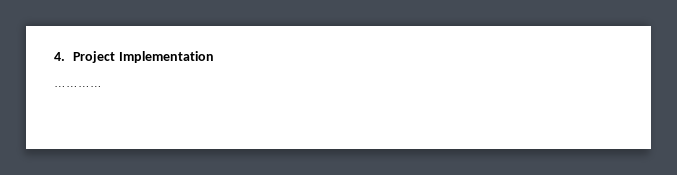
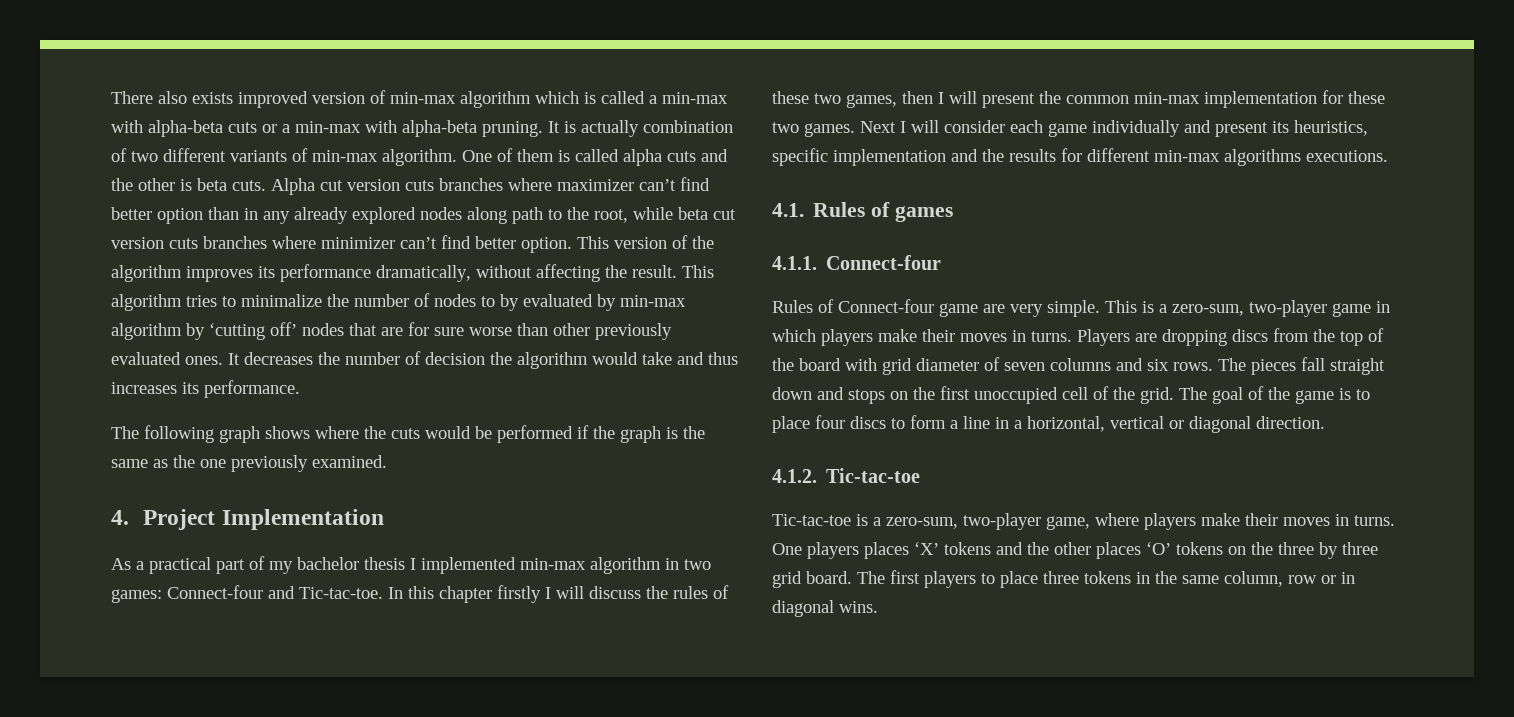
[54,51,214,63] [54,86,102,87] 4. Project Implementation // ………… -> [111,90,728,108] [111,120,733,137] [111,148,728,166] [111,177,710,195] [111,207,736,224] [111,235,714,253] [111,264,714,282] [111,293,686,311] [111,322,672,340] [111,351,738,369] [111,380,300,398] [111,425,705,443] [111,455,387,472] [111,509,384,530] [111,556,711,574] [111,585,729,603] [772,90,1385,108] [772,120,1368,137] [772,148,1388,166] [772,202,953,222] [772,255,942,270] [772,299,1390,317] [772,328,1384,346] [772,357,1385,375] [772,386,1370,404] [772,415,1325,433] [772,468,921,483] [772,513,1395,530] [772,542,1378,559] [772,570,1355,588] [772,600,878,617] There also exists improved version of min-max algorithm which is called a min-max with alpha-beta cuts or a min-max with alpha-beta pruning. It is actually combination of two different variants of min-max algorithm. One of them is called alpha cuts and the other is beta cuts. Alpha cut version cuts branches where maximizer can’t find better option than in any already explored nodes along path to the root, while beta cut version cuts branches where minimizer can’t find better option. This version of the algorithm improves its performance dramatically, without affecting the result. This algorithm tries to minimalize the number of nodes to by evaluated by min-max algorithm by ‘cutting off’ nodes that are for sure worse than other previously evaluated ones. It decreases the number of decision the algorithm would take and thus increases its performance. // The following graph shows where the cuts would be performed if the graph is the same as the one previously examined. // 4. Project Implementation // As a practical part of my bachelor thesis I implemented min-max algorithm in two games: Connect-four and Tic-tac-toe. In this chapter firstly I will discuss the rules of these two games, then I will present the common min-max implementation for these two games. Next I will consider each game individually and present its heuristics, specific implementation and the results for different min-max algorithms executions. // 4.1. Rules of games // 4.1.1. Connect-four // Rules of Connect-four game are very simple. This is a zero-sum, two-player game in which players make their moves in turns. Players are dropping discs from the top of the board with grid diameter of seven columns and six rows. The pieces fall straight down and stops on the first unoccupied cell of the grid. The goal of the game is to place four discs to form a line in a horizontal, vertical or diagonal direction. // 4.1.2. Tic-tac-toe // Tic-tac-toe is a zero-sum, two-player game, where players make their moves in turns. One players places ‘X’ tokens and the other places ‘O’ tokens on the three by three grid board. The first players to place three tokens in the same column, row or in diagonal wins.

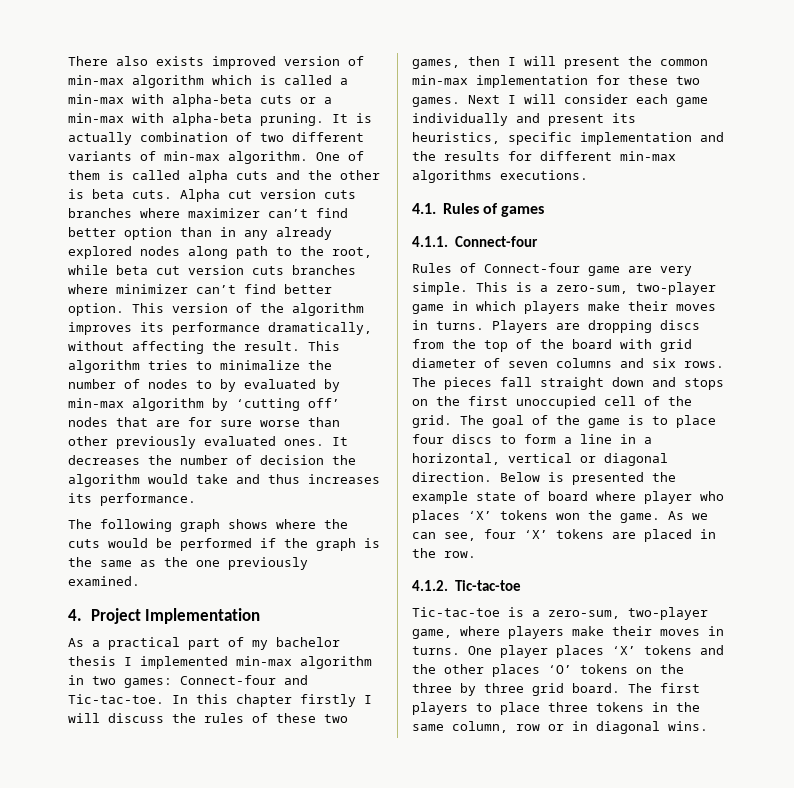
(1325, 422) none -> [500,472,676,485] [412,491,724,504] [412,510,708,523] [412,529,716,542] [412,548,476,558] Below is presented the example state of board where player who places ‘X’ tokens won the game. As we can see, four ‘X’ tokens are placed in the row.
[807,542,859,559] players -> [500,645,548,658] player

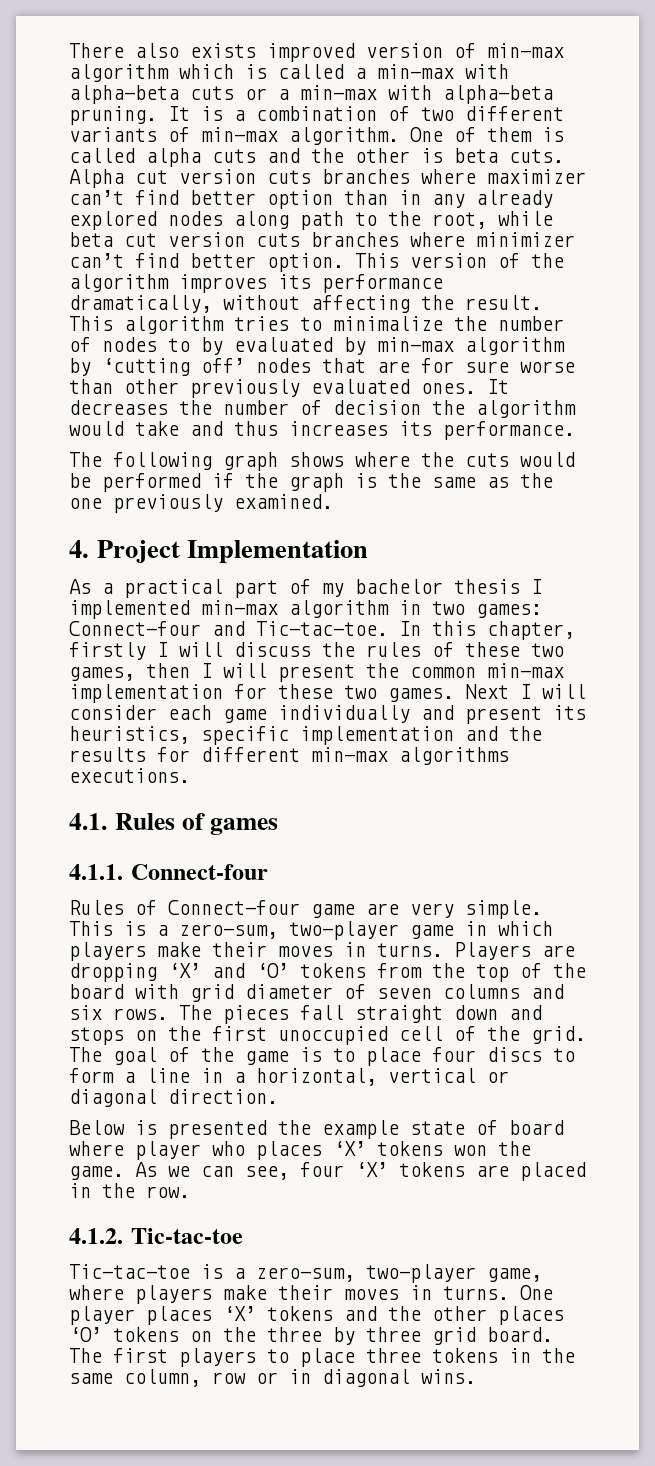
[68,132,132,145] actually -> [234,110,245,121] a
[236,694,292,707] chapter -> [487,621,575,640] chapter,
[660,320,700,330] discs -> [168,963,366,978] ‘X’ and ‘O’ tokens
(492, 477) none -> (278, 1096) //

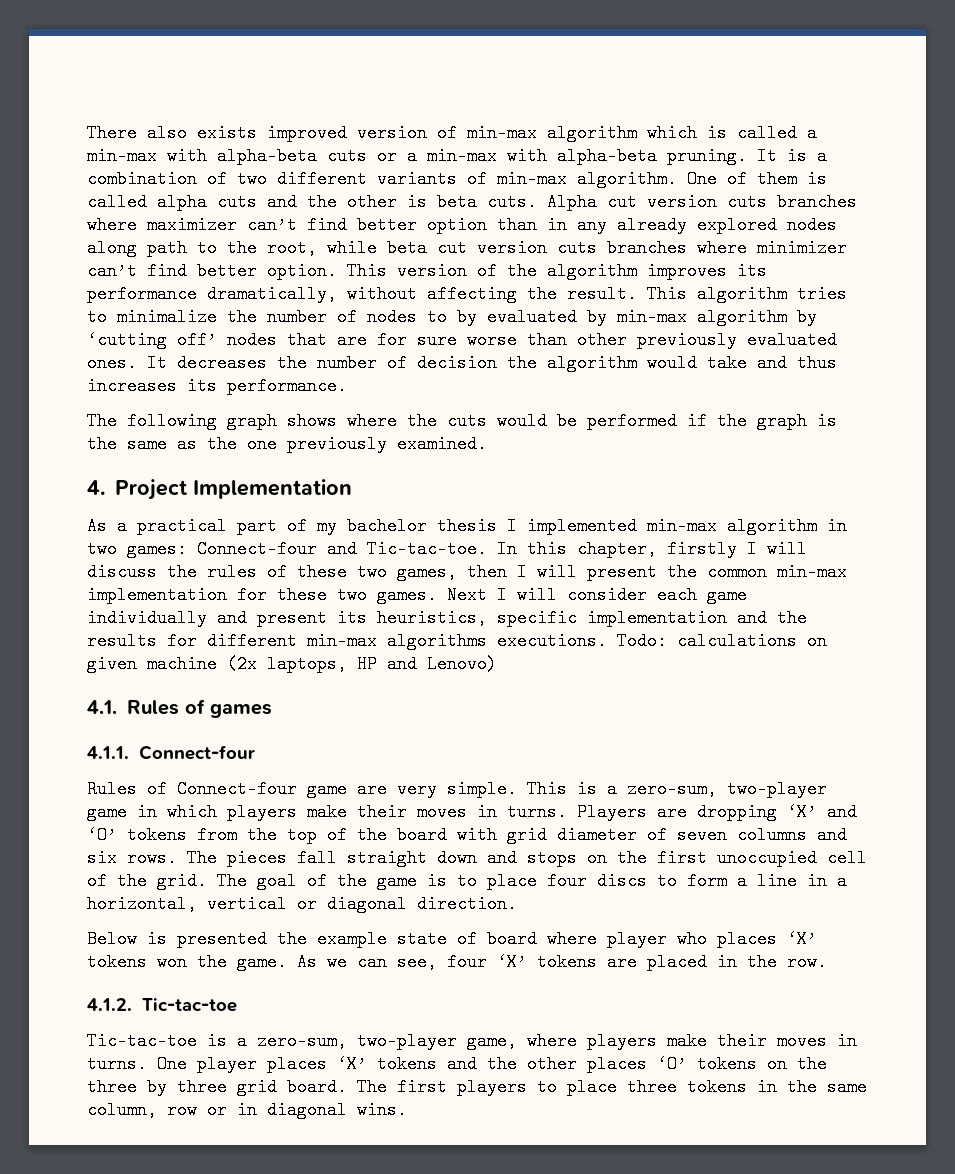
(190, 775) none -> [617,632,827,650] [87,655,497,673] Todo: calculations on given machine (2x laptops, HP and Lenovo)

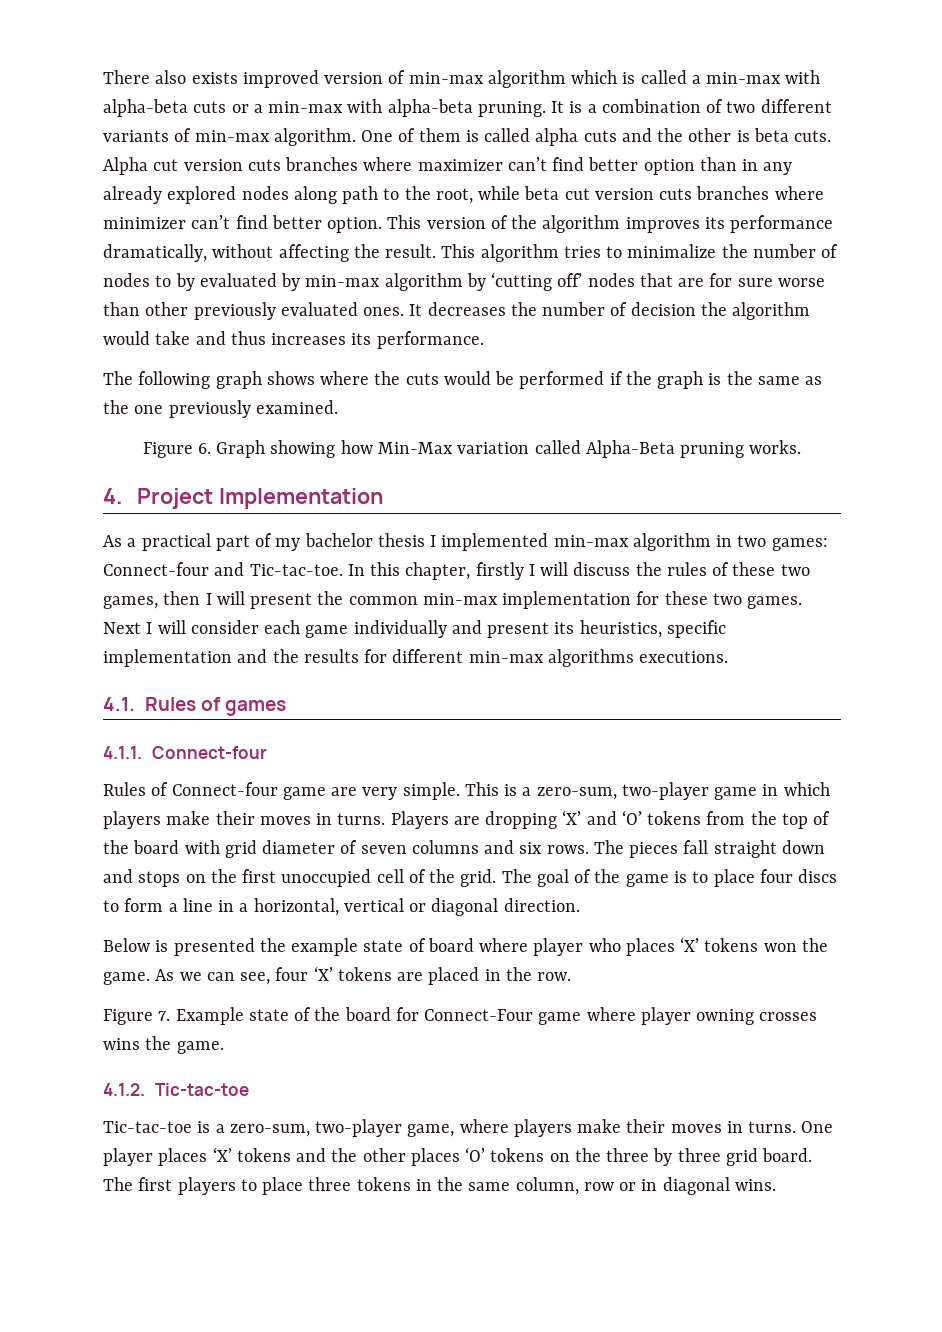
(487, 444) none -> [142,440,802,458] // Figure 6. Graph showing how Min-Max variation called Alpha-Beta pruning works.
[617,632,827,650] [87,655,497,673] Todo: calculations on given machine (2x laptops, HP and Lenovo) -> (729, 657) none
(827, 962) none -> [103,1007,818,1025] [103,1036,224,1054] // Figure 7. Example state of the board for Connect-Four game where player owning crosses wins the game.

